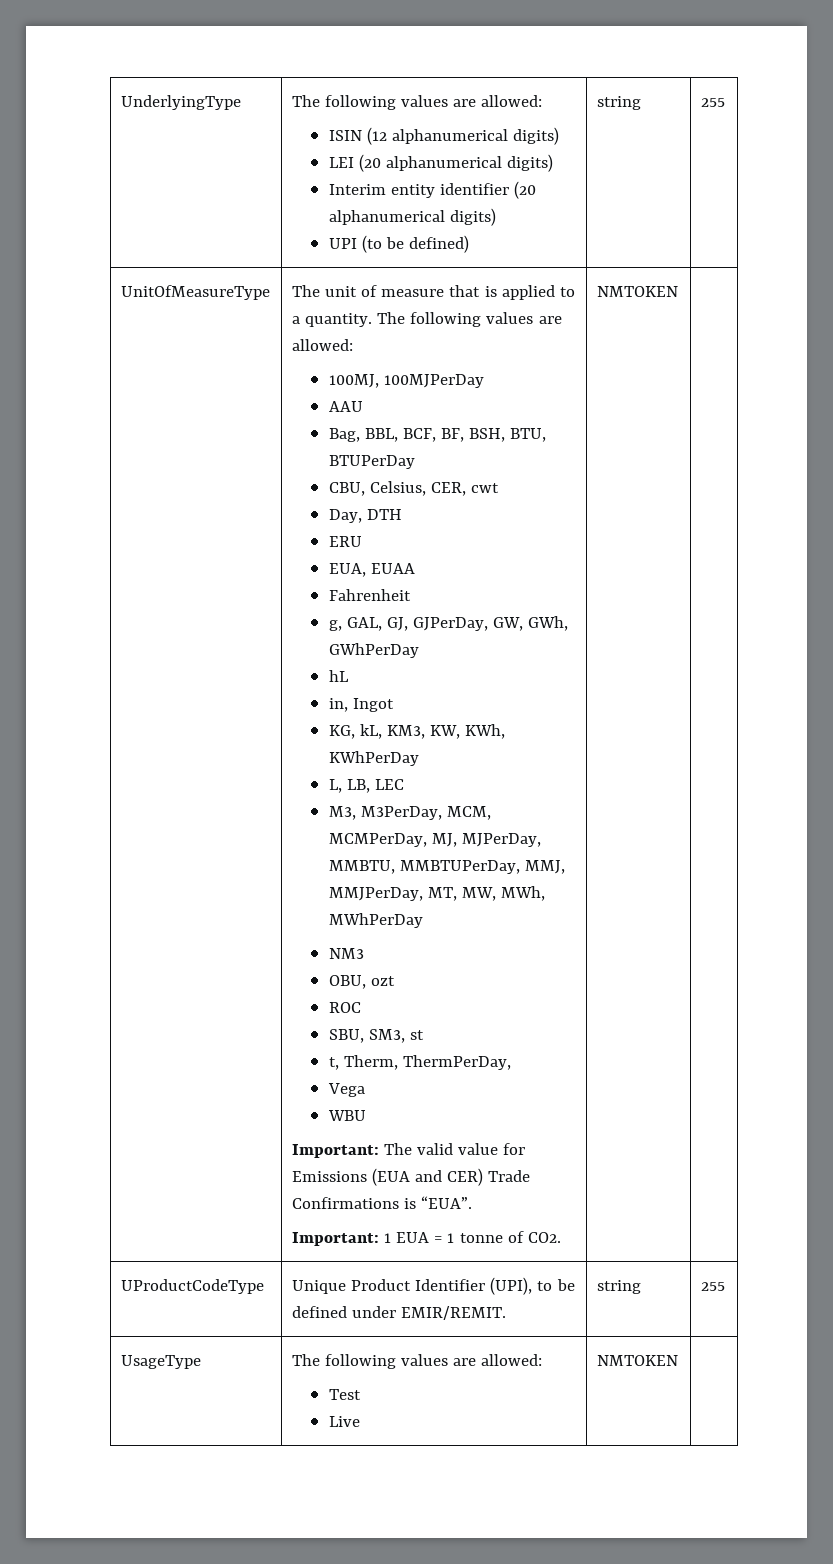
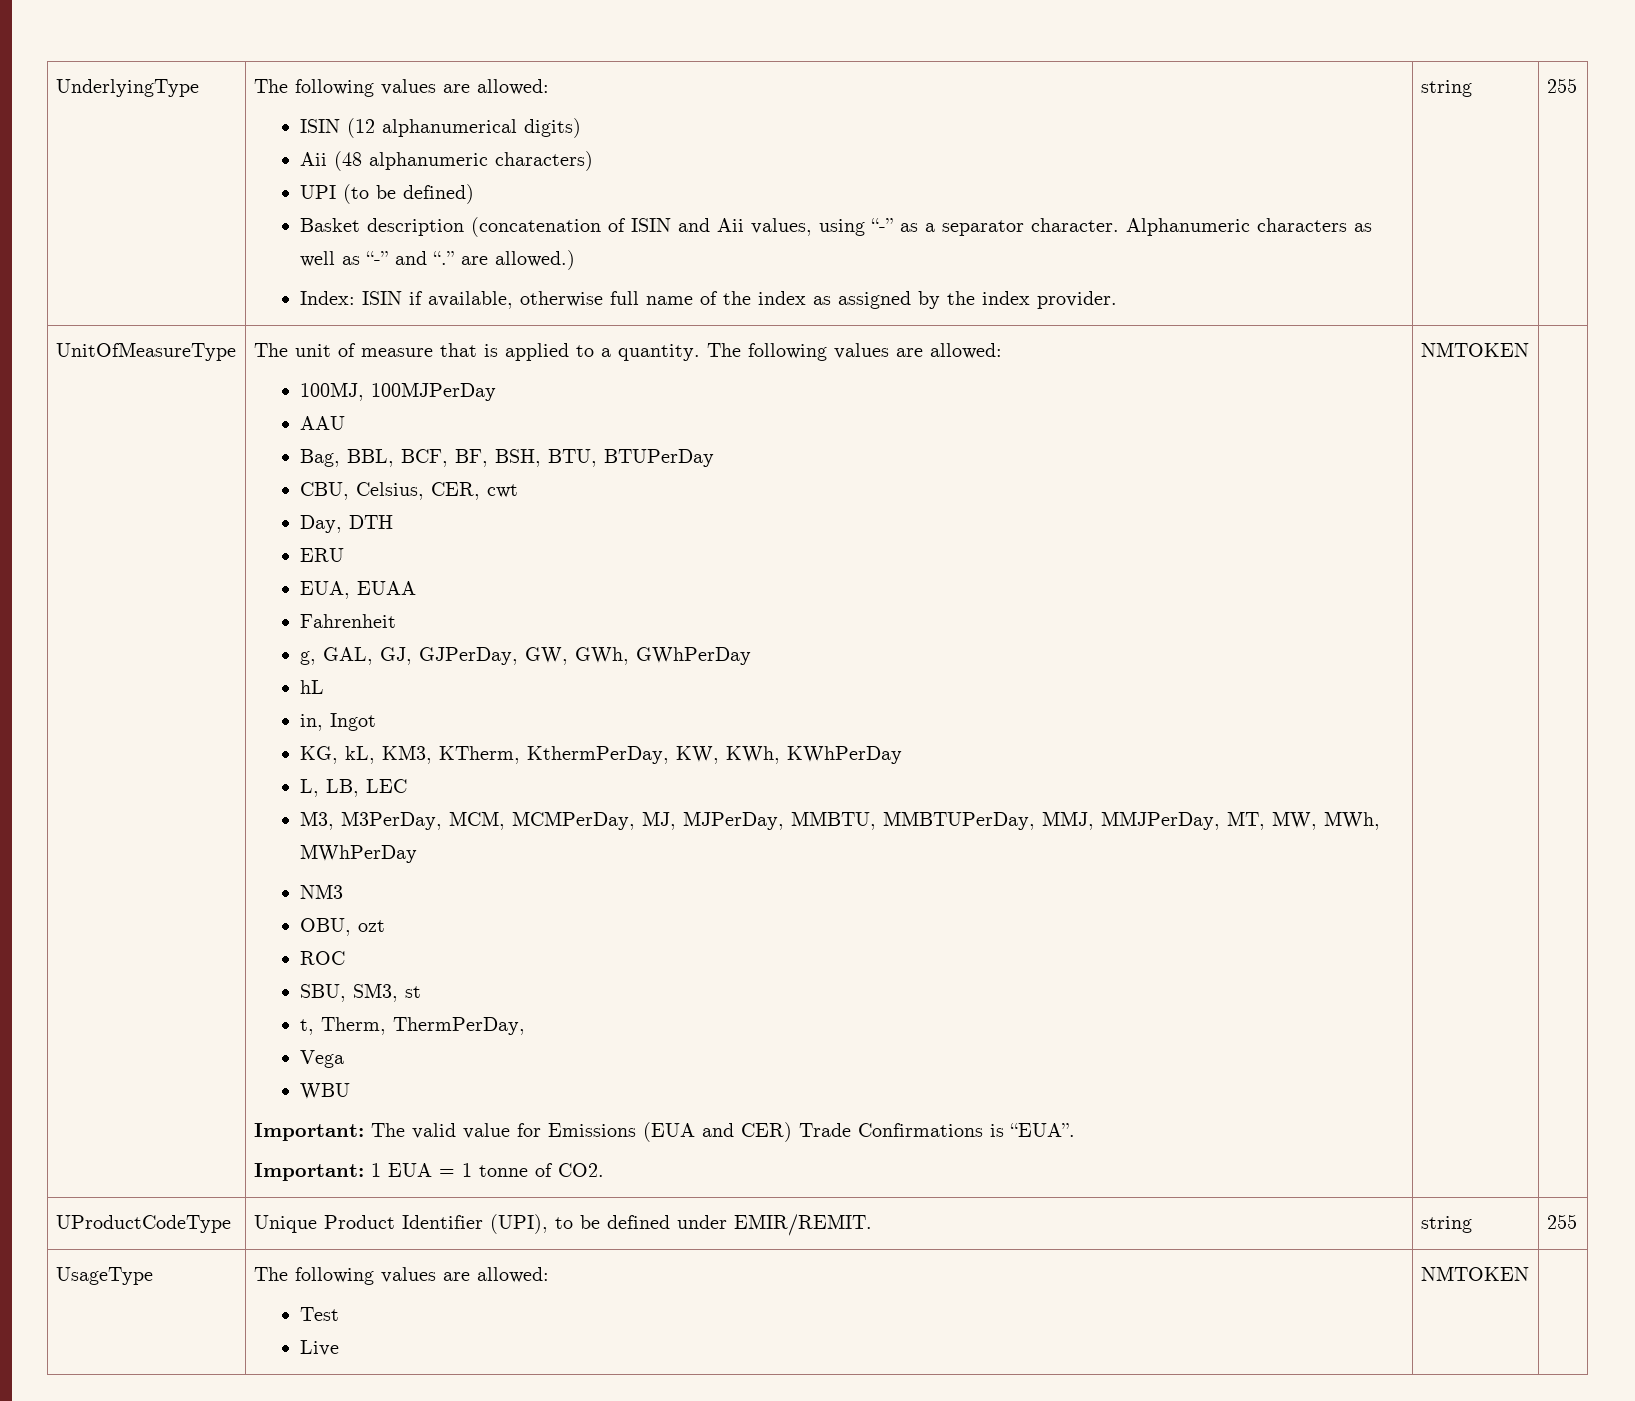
[328,154,553,172] [328,181,536,199] [328,208,496,226] [328,235,469,253] LEI (20 alphanumerical digits) // Interim entity identifier (20 alphanumerical digits) // UPI (to be defined) -> [299,151,593,171] [299,184,474,204] [299,217,1372,237] [299,250,575,270] [299,291,1117,309] Aii (48 alphanumeric characters) // UPI (to be defined) // Basket description (concatenation of ISIN and Aii values, using “-” as a separator character. Alphanumeric characters as well as “-” and “.” are allowed.) // Index: ISIN if available, otherwise full name of the index as assigned by the index provider.
(425, 732) none -> [438,746,669,764] KTherm, KthermPerDay,

